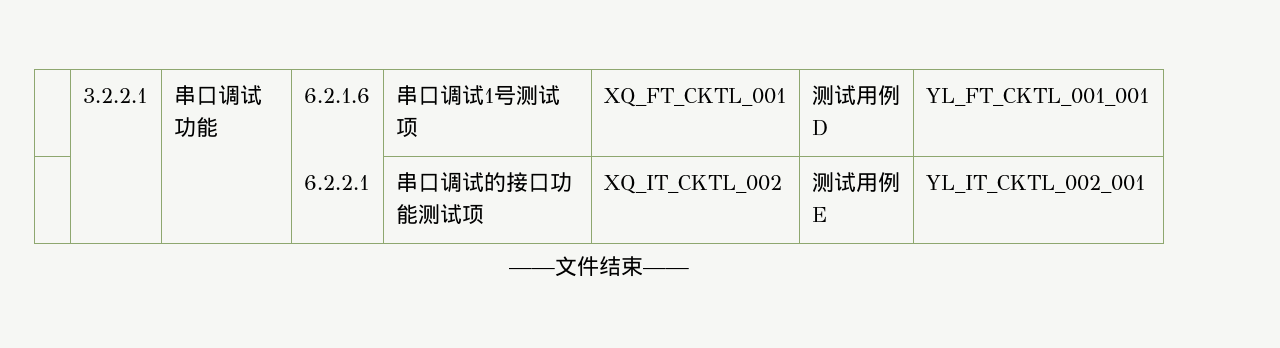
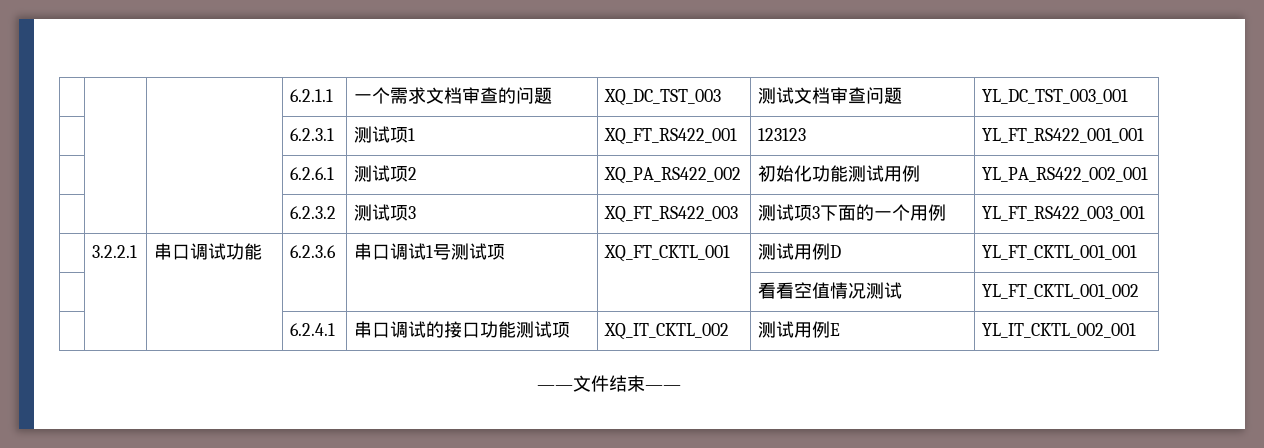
(82, 95) | -> [290,89,334,102] [354,87,553,104] [604,89,722,106] [758,87,903,104] [982,89,1129,104] [290,128,335,141] [354,126,416,143] [604,128,738,145] [758,128,807,141] [982,128,1145,143] [290,167,335,180] [354,165,418,182] [604,167,742,184] [758,165,921,182] [982,167,1149,182] [290,206,337,219] [354,204,417,221] [604,206,739,223] [758,204,947,221] [982,206,1146,221] | | | 6.2.1.1 | 一个需求文档审查的问题 | XQ_DC_TST_003 | 测试文档审查问题 | YL_DC_TST_003_001 // | | | 6.2.3.1 | 测试项1 | XQ_FT_RS422_001 | 123123 | YL_FT_RS422_001_001 // | | | 6.2.6.1 | 测试项2 | XQ_PA_RS422_002 | 初始化功能测试用例 | YL_PA_RS422_002_001 // | | | 6.2.3.2 | 测试项3 | XQ_FT_RS422_003 | 测试项3下面的一个用例 | YL_FT_RS422_003_001 // |
[303,88,370,103] 6.2.1.6 -> [290,245,337,258] 6.2.3.6
[303,175,369,190] 6.2.2.1 -> [758,282,903,299] [982,284,1140,299] [290,323,336,336] | | | 看看空值情况测试 | YL_FT_CKTL_001_002 // | | | 6.2.4.1

